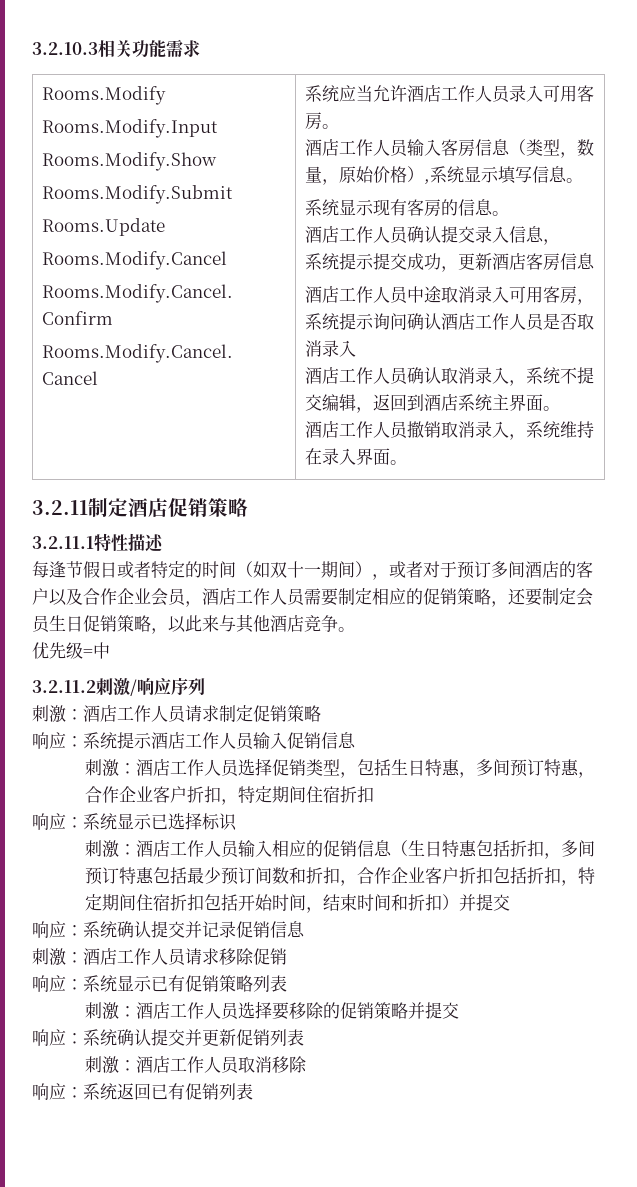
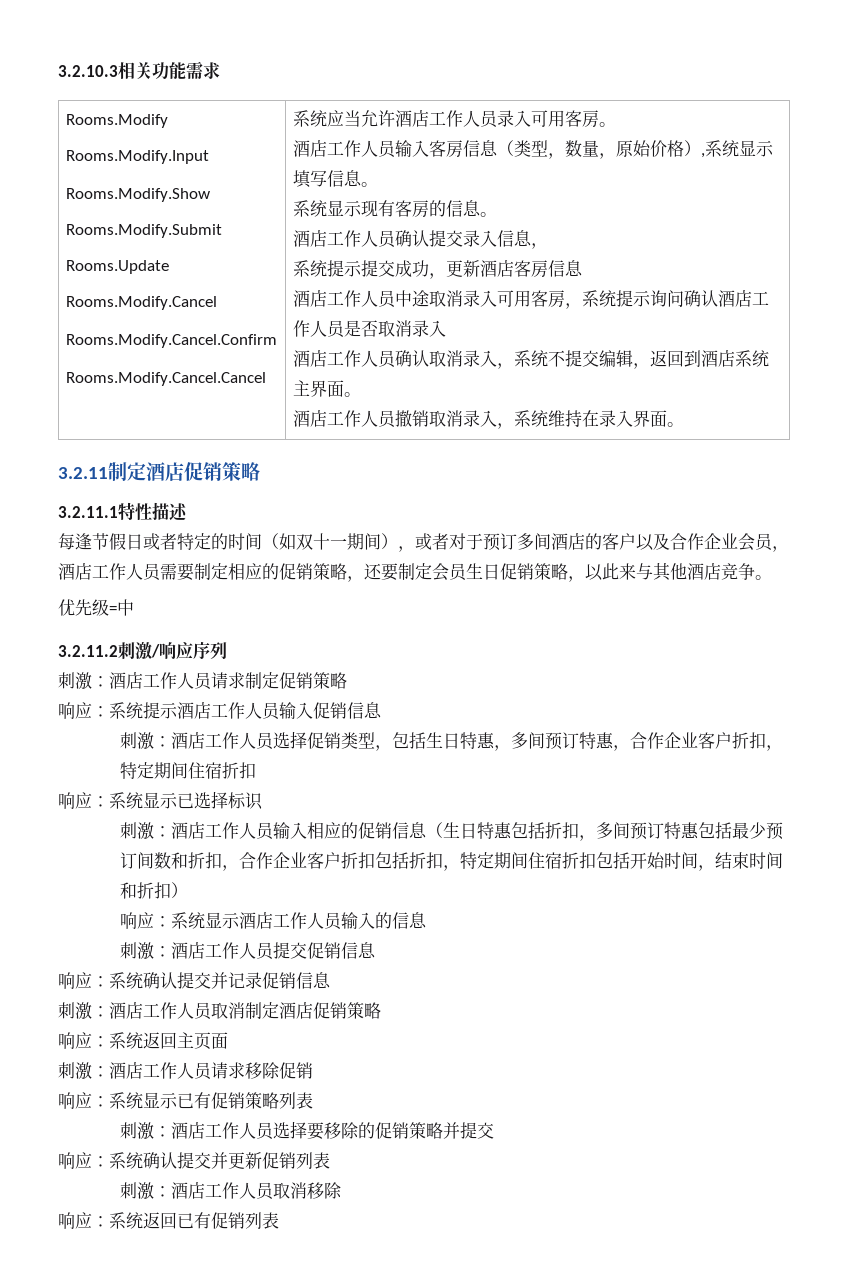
[458,894,510,911] 并提交 -> [120,912,428,930] [120,942,377,960] // 响应：系统显示酒店工作人员输入的信息 // 刺激：酒店工作人员提交促销信息
(305, 929) none -> [58,1002,381,1020] [58,1032,228,1050] // 刺激：酒店工作人员取消制定酒店促销策略 // 响应：系统返回主页面

